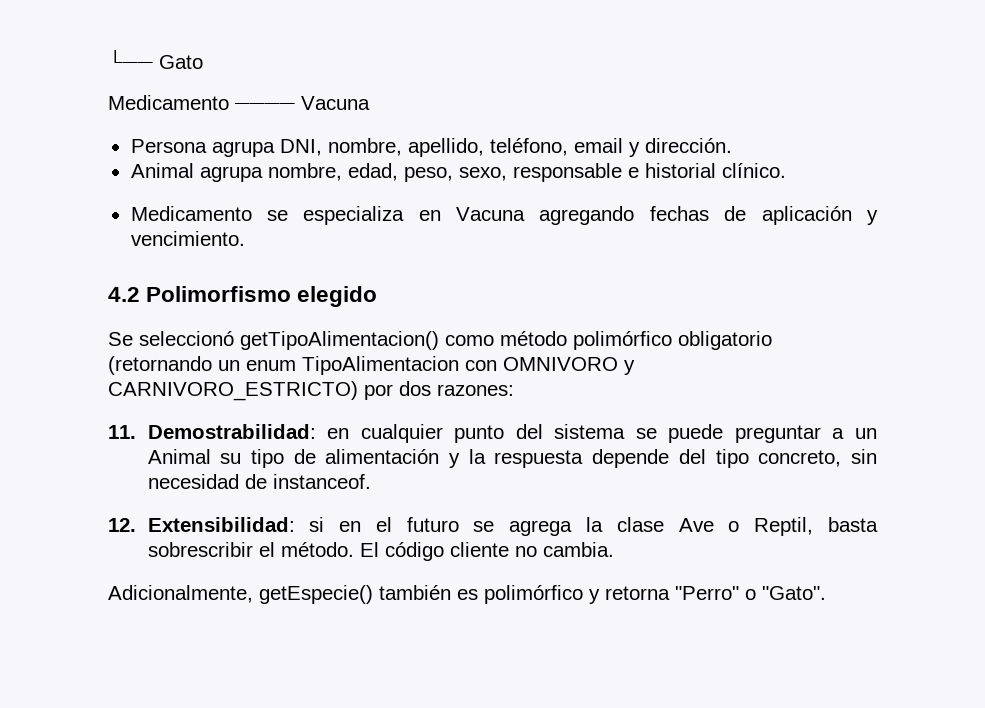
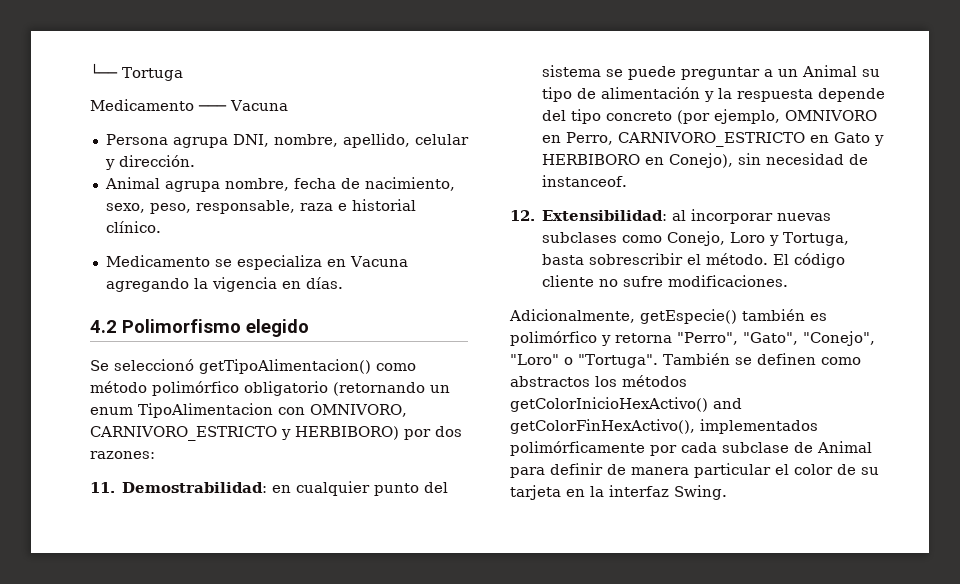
[159,55,203,69] [108,95,295,110] Gato // Medicamento ──── -> [122,67,183,81] [90,99,227,111] Tortuga // Medicamento ───
[489,138,623,156] teléfono, email -> [414,134,469,145] celular
[347,163,622,182] edad, peso, sexo, responsable -> [293,177,455,191] [105,200,333,214] fecha de nacimiento, sexo, peso, responsable, raza
[649,206,878,225] [130,231,245,246] fechas de aplicación y vencimiento. -> [193,277,343,292] la vigencia en días.
[503,357,635,375] [108,381,358,401] OMNIVORO y CARNIVORO_ESTRICTO) -> [310,404,407,417] [90,426,399,441] OMNIVORO, CARNIVORO_ESTRICTO y HERBIBORO)
[758,450,842,467] concreto, -> [606,109,878,124] [542,132,885,147] [542,153,734,168] concreto (por ejemplo, OMNIVORO en Perro, CARNIVORO_ESTRICTO en Gato y HERBIBORO en Conejo),
[309,517,814,536] si en el futuro se agrega la clase Ave o Reptil, -> [672,209,832,224] [542,231,850,246] al incorporar nuevas subclases como Conejo, Loro y Tortuga,
[542,542,614,557] cambia. -> [623,275,789,287] sufre modificaciones.
[675,586,826,600] "Perro" o "Gato". -> [677,331,875,346] [510,353,861,368] [510,375,687,387] [510,397,742,412] [510,419,818,434] [510,441,872,456] [510,463,879,478] [510,485,727,500] "Perro", "Gato", "Conejo", "Loro" o "Tortuga". También se definen como abstractos los métodos getColorInicioHexActivo() and getColorFinHexActivo(), implementados polimórficamente por cada subclase de Animal para definir de manera particular el color de su tarjeta en la interfaz Swing.

